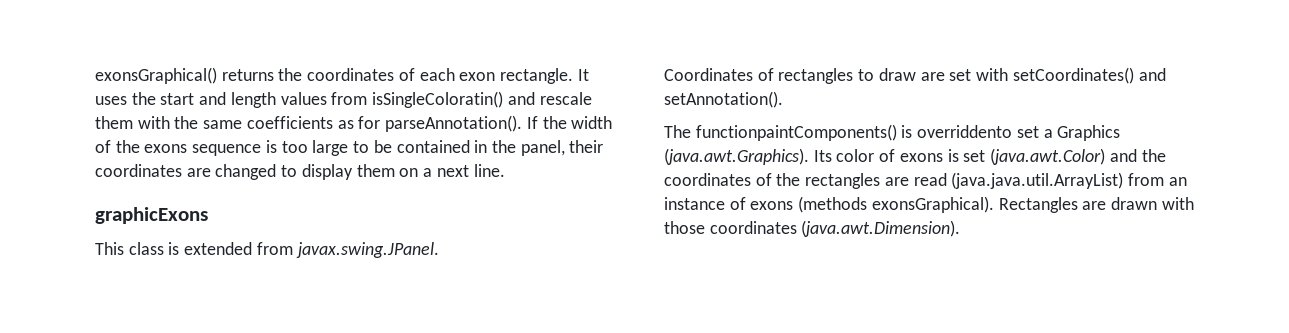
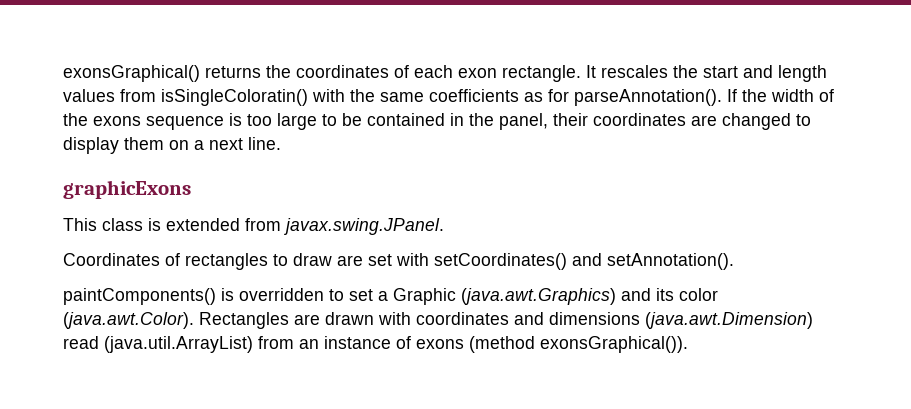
[95,96,127,105] uses -> [601,65,668,78] rescales
[507,92,592,105] [95,116,133,129] and rescale them -> (308, 97) none
[664,124,1121,141] [664,148,1166,165] [664,172,1124,189] The functionpaintComponents() is overriddento set a Graphics (java.awt.Graphics). Its color of exons is set (java.awt.Color) and the coordinates of the rectangles are read (java.java.util.ArrayList) -> [63,288,718,305] [63,312,813,329] [63,336,253,353] paintComponents() is overridden to set a Graphic (java.awt.Graphics) and its color (java.awt.Color). Rectangles are drawn with coordinates and dimensions (java.awt.Dimension) read (java.util.ArrayList)
[798,196,1194,213] [664,220,961,237] (methods exonsGraphical). Rectangles are drawn with those coordinates (java.awt.Dimension). -> [469,336,688,353] (method exonsGraphical()).

